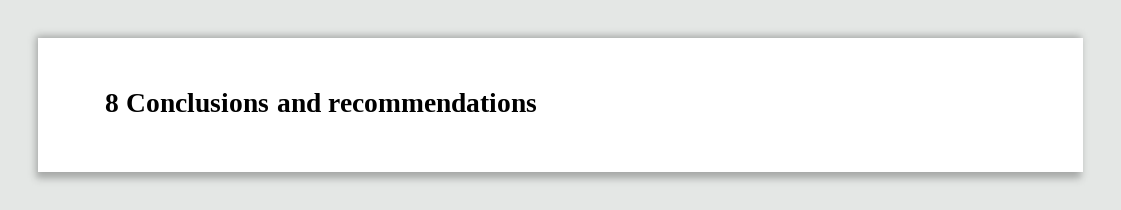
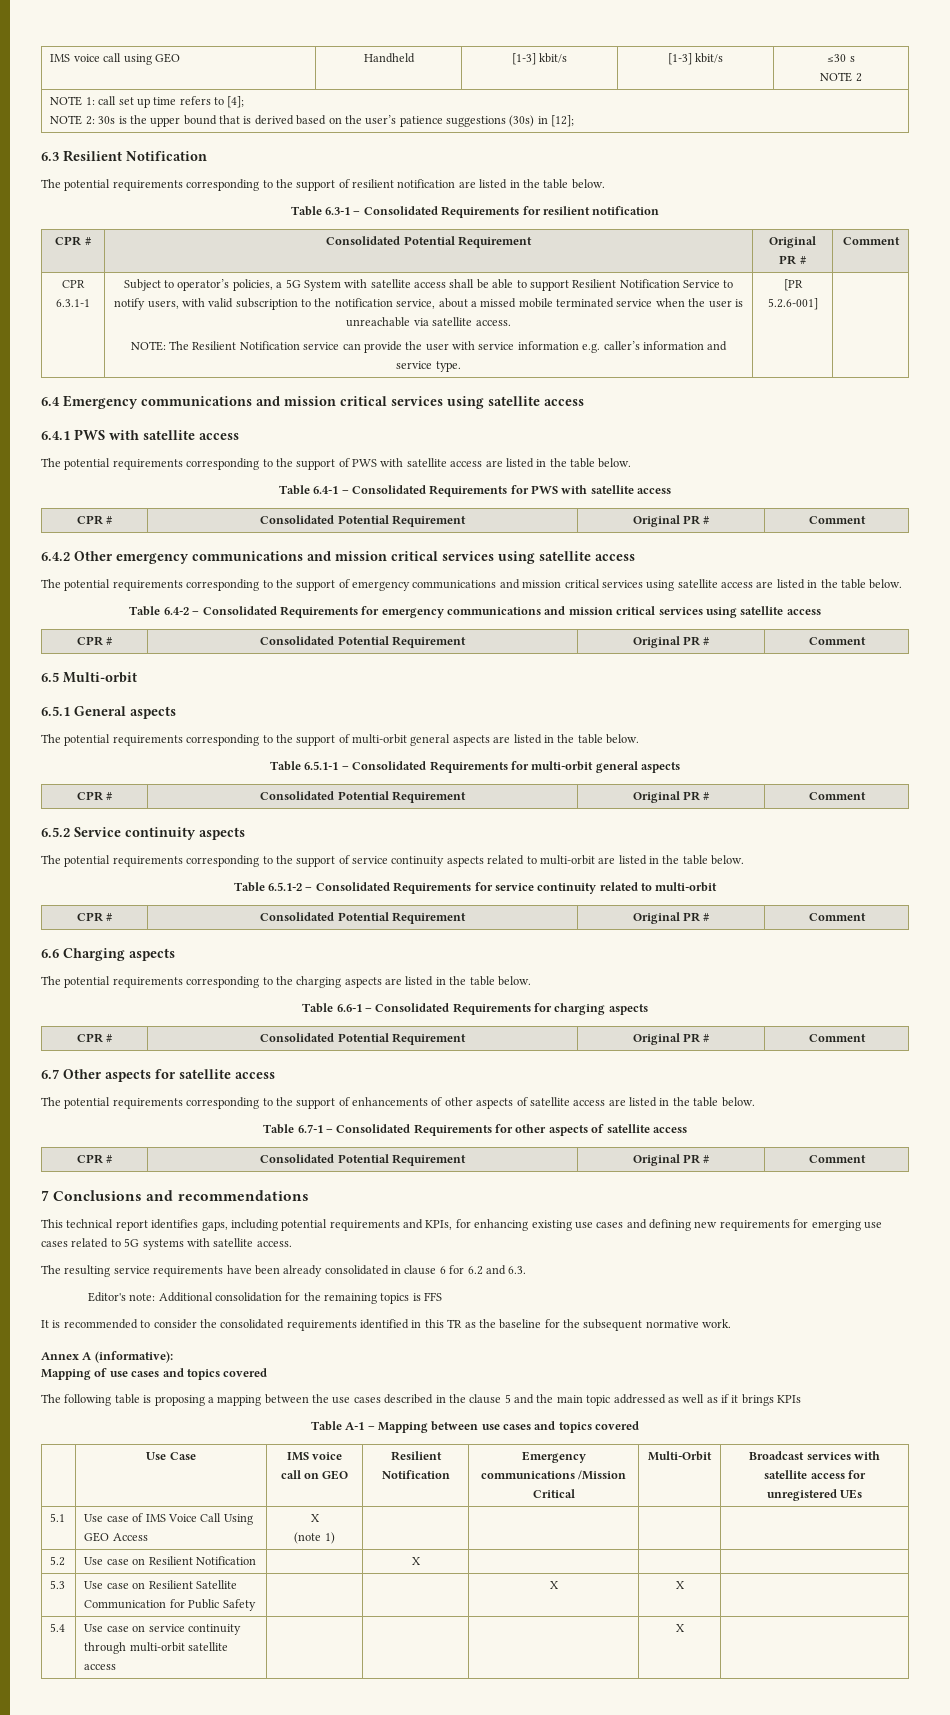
[105,93,538,112] 8 Conclusions and recommendations -> [50,53,180,65] [363,53,415,63] [511,53,568,65] [667,53,724,65] [827,54,855,62] [820,72,862,82] [50,96,245,108] [50,115,575,127] [41,150,207,162] [41,179,605,191] [290,206,660,218] [55,236,92,246] [326,236,532,248] [769,236,816,248] [779,255,807,265] [842,237,900,245] [62,280,85,288] [56,299,90,307] [123,279,734,291] [114,298,743,310] [346,317,511,327] [130,341,728,353] [396,361,461,372] [783,279,803,291] [767,298,818,310] [41,395,584,409] [41,429,239,440] [41,458,632,470] [278,485,672,497] [76,515,114,525] [260,515,466,527] [632,515,711,527] [808,516,866,524] [41,551,635,564] [41,579,903,591] [129,606,821,618] [76,636,114,646] [260,636,466,648] [632,636,711,648] [808,637,866,645] [41,672,137,683] [41,706,176,719] [41,734,639,746] [270,761,680,773] [76,791,114,801] [260,791,466,803] [632,791,711,803] [808,792,866,800] [41,827,245,840] [41,855,745,867] [233,882,718,894] [76,912,114,922] [260,912,466,924] [632,912,711,924] [808,913,866,921] [41,948,175,961] [41,976,531,988] [302,1003,648,1015] [76,1033,114,1043] [260,1033,466,1045] [632,1033,711,1045] [808,1034,866,1042] [41,1069,275,1082] [41,1097,755,1109] [263,1124,687,1136] [76,1154,114,1164] [260,1154,466,1166] [632,1154,711,1166] [808,1155,866,1163] [41,1190,309,1201] [41,1219,882,1231] [41,1238,292,1250] [41,1265,527,1277] [87,1292,443,1304] [41,1319,732,1331] [41,1351,173,1363] [41,1368,268,1380] [41,1394,802,1406] [310,1421,640,1433] [146,1452,196,1460] [286,1452,343,1461] [280,1470,349,1480] [390,1451,442,1461] [381,1470,450,1479] [521,1451,586,1463] [480,1470,627,1480] [532,1489,575,1498] [647,1451,712,1461] [749,1451,880,1460] [764,1470,866,1479] [766,1489,863,1501] [50,1513,66,1522] [84,1513,253,1525] [84,1532,148,1542] [310,1514,320,1522] [294,1532,335,1544] [50,1556,66,1566] [84,1556,256,1565] [411,1557,421,1565] [50,1580,66,1589] [84,1580,237,1589] [84,1599,256,1611] [549,1581,559,1589] [675,1581,685,1589] [50,1623,66,1632] [84,1624,241,1635] [84,1642,229,1654] [84,1664,117,1670] [675,1624,685,1632] IMS voice call using GEO | Handheld | [1-3] kbit/s | [1-3] kbit/s | ≤30 s // NOTE 2 // NOTE 1: call set up time refers to [4]; // NOTE 2: 30s is the upper bound that is derived based on the user’s patience suggestions (30s) in [12]; // 6.3 Resilient Notification // The potential requirements corresponding to the support of resilient notification are listed in the table below. // Table 6.3-1 – Consolidated Requirements for resilient notification // CPR # | Consolidated Potential Requirement | Original PR # | Comment // CPR 6.3.1-1 | Subject to operator’s policies, a 5G System with satellite access shall be able to support Resilient Notification Service to notify users, with valid subscription to the notification service, about a missed mobile terminated service when the user is unreachable via satellite access. // NOTE: The Resilient Notification service can provide the user with service information e.g. caller’s information and service type. | [PR 5.2.6-001] | // 6.4 Emergency communications and mission critical services using satellite access // 6.4.1 PWS with satellite access // The potential requirements corresponding to the support of PWS with satellite access are listed in the table below. // Table 6.4-1 – Consolidated Requirements for PWS with satellite access // CPR # | Consolidated Potential Requirement | Original PR # | Comment // 6.4.2 Other emergency communications and mission critical services using satellite access // The potential requirements corresponding to the support of emergency communications and mission critical services using satellite access are listed in the table below. // Table 6.4-2 – Consolidated Requirements for emergency communications and mission critical services using satellite access // CPR # | Consolidated Potential Requirement | Original PR # | Comment // 6.5 Multi-orbit // 6.5.1 General aspects // The potential requirements corresponding to the support of multi-orbit general aspects are listed in the table below. // Table 6.5.1-1 – Consolidated Requirements for multi-orbit general aspects // CPR # | Consolidated Potential Requirement | Original PR # | Comment // 6.5.2 Service continuity aspects // The potential requirements corresponding to the support of service continuity aspects related to multi-orbit are listed in the table below. // Table 6.5.1-2 – Consolidated Requirements for service continuity related to multi-orbit // CPR # | Consolidated Potential Requirement | Original PR # | Comment // 6.6 Charging aspects // The potential requirements corresponding to the charging aspects are listed in the table below. // Table 6.6-1 – Consolidated Requirements for charging aspects // CPR # | Consolidated Potential Requirement | Original PR # | Comment // 6.7 Other aspects for satellite access // The potential requirements corresponding to the support of enhancements of other aspects of satellite access are listed in the table below. // Table 6.7-1 – Consolidated Requirements for other aspects of satellite access // CPR # | Consolidated Potential Requirement | Original PR # | Comment // 7 Conclusions and recommendations // This technical report identifies gaps, including potential requirements and KPIs, for enhancing existing use cases and defining new requirements for emerging use cases related to 5G systems with satellite access. // The resulting service requirements have been already consolidated in clause 6 for 6.2 and 6.3. // Editor's note: Additional consolidation for the remaining topics is FFS // It is recommended to consider the consolidated requirements identified in this TR as the baseline for the subsequent normative work. // Annex A (informative): // Mapping of use cases and topics covered // The following table is proposing a mapping between the use cases described in the clause 5 and the main topic addressed as well as if it brings KPIs // Table A-1 – Mapping between use cases and topics covered // | Use Case | IMS voice call on GEO | Resilient Notification | Emergency communications /Mission Critical | Multi-Orbit | Broadcast services with satellite access for unregistered UEs // 5.1 | Use case of IMS Voice Call Using GEO Access | X // (note 1) | | | | // 5.2 | Use case on Resilient Notification | | X | | | // 5.3 | Use case on Resilient Satellite Communication for Public Safety | | | X | X | // 5.4 | Use case on service continuity through multi-orbit satellite access | | | | X |

